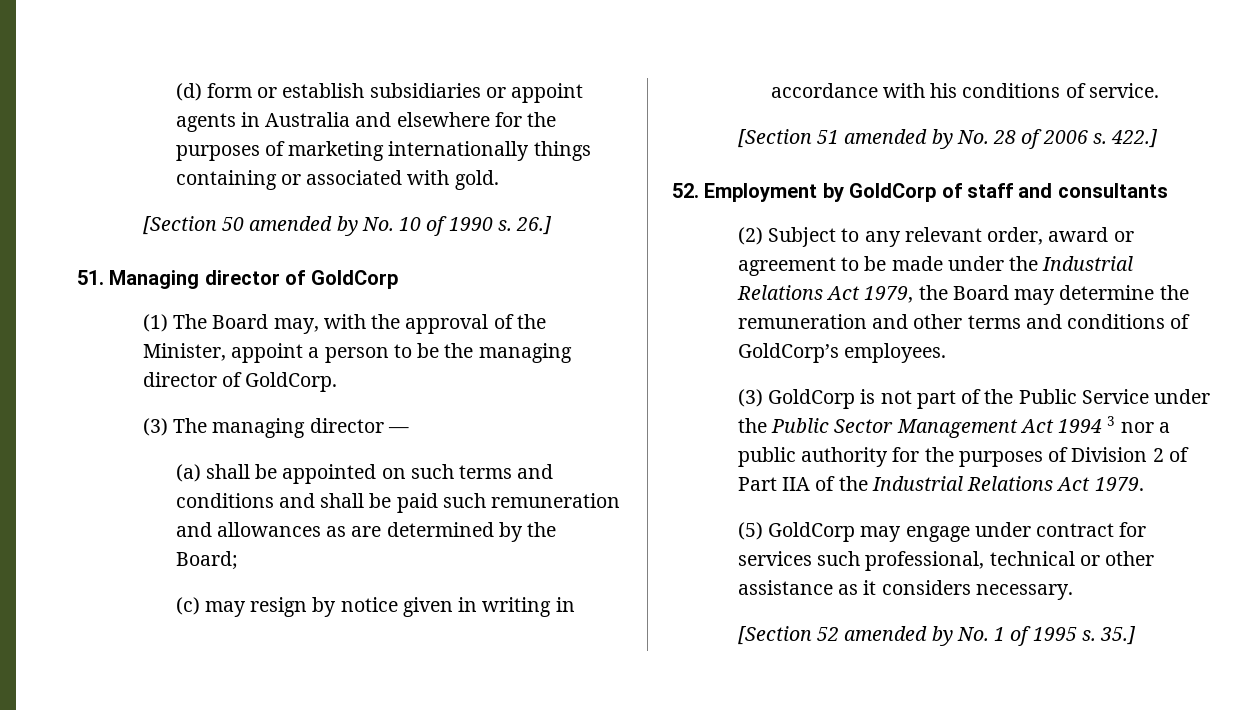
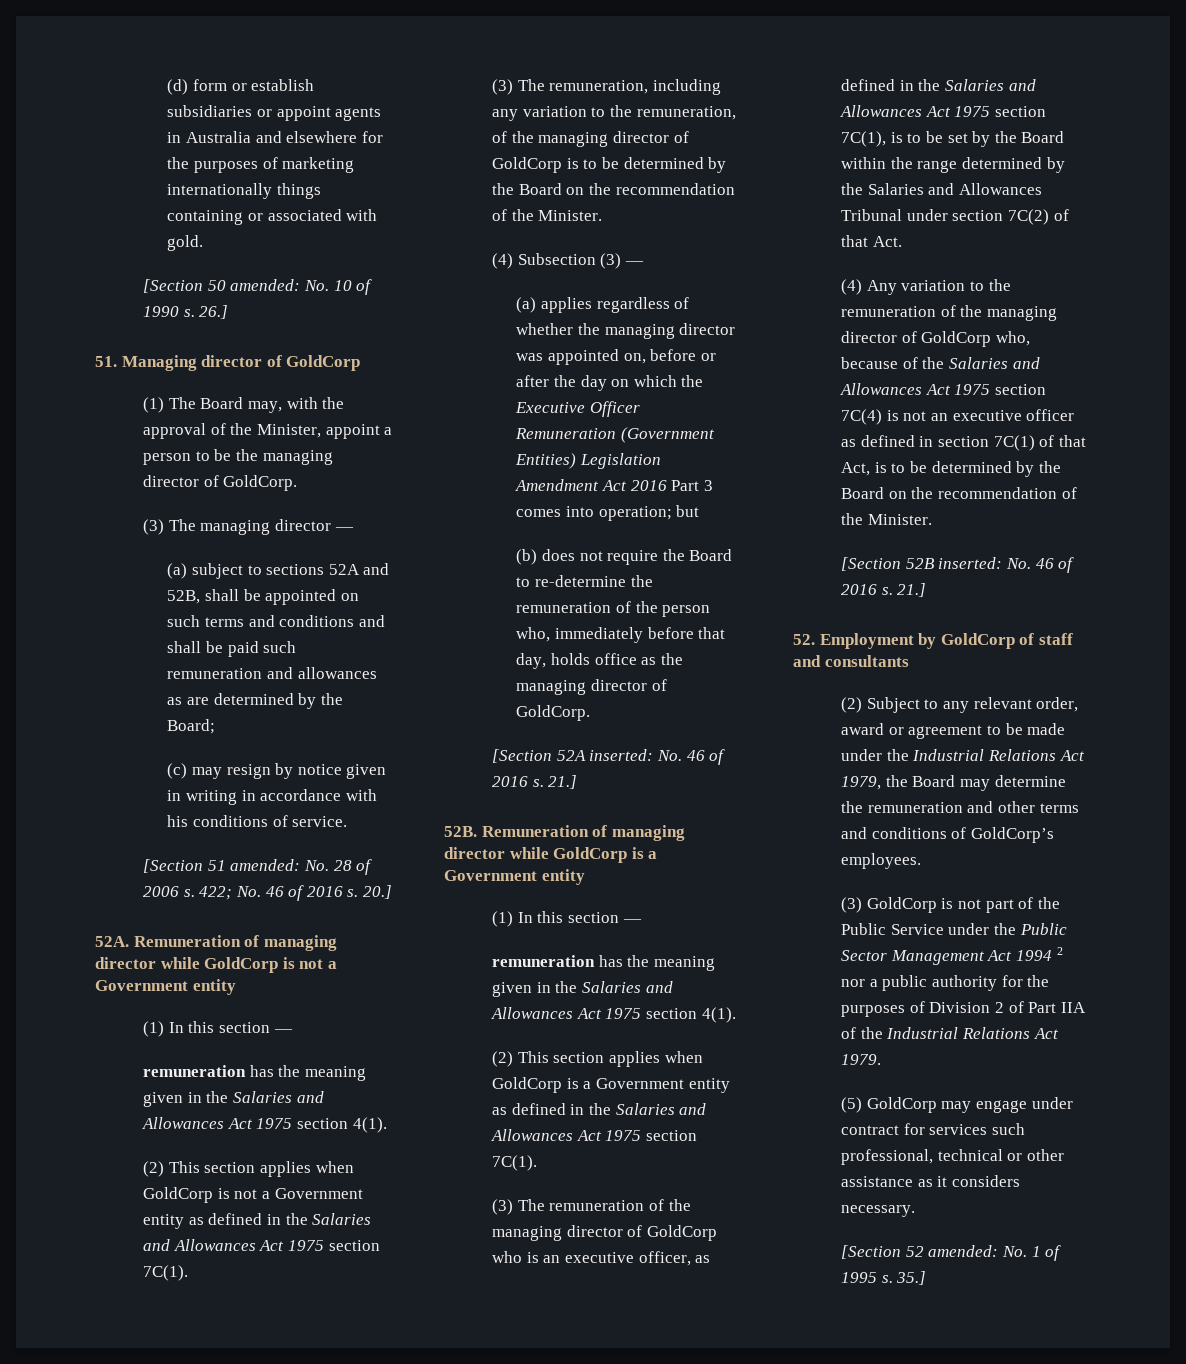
[249,216,358,236] amended by -> [230,279,301,291] amended:
(201, 473) none -> [191,563,390,579] [167,590,201,604] subject to sections 52A and 52B,
[844,129,953,149] amended by -> [230,859,301,871] amended:
[1111,129,1159,148] 422.] -> [199,885,392,901] [95,935,337,951] [95,957,337,973] [95,979,236,995] [143,1021,293,1037] [143,1065,366,1081] [143,1091,324,1107] [142,1117,387,1133] [143,1161,354,1177] [143,1187,363,1203] [143,1213,372,1229] [143,1239,380,1251] [143,1265,189,1281] [492,79,721,95] [492,105,736,121] [492,131,689,147] [492,157,727,173] [492,183,735,195] [492,209,603,221] [492,253,644,269] [516,297,690,313] [516,323,736,339] [516,349,716,365] [516,375,704,391] [515,401,640,417] [515,427,715,443] [515,453,661,469] [515,479,713,491] [516,505,700,521] [516,549,733,565] [516,575,653,587] [516,601,711,617] [516,627,726,643] [516,653,683,669] [516,679,667,695] [516,705,591,721] [492,749,726,765] [492,775,578,789] [444,825,685,841] [444,847,658,863] [444,869,585,885] [492,911,642,927] [492,955,715,971] [492,981,673,997] [491,1007,736,1023] [492,1051,703,1067] [492,1077,730,1093] [492,1103,707,1115] [491,1129,697,1141] [492,1155,538,1171] [492,1199,691,1215] [492,1225,717,1241] [492,1251,711,1266] [841,79,1036,91] [840,105,1046,117] [841,131,1065,147] [841,157,1065,173] [841,183,1042,195] [841,209,1069,225] [841,235,902,247] [841,279,1011,295] [841,305,1057,321] [841,331,1030,347] [841,357,1040,369] [840,383,1046,395] [841,409,1075,425] [841,435,1086,451] [841,461,1061,477] [841,487,1077,499] [841,513,932,525] [841,557,1075,573] [841,583,927,597] 422; No. 46 of 2016 s. 20.] // 52A. Remuneration of managing director while GoldCorp is not a Government entity // (1) In this section — // remuneration has the meaning given in the Salaries and Allowances Act 1975 section 4(1). // (2) This section applies when GoldCorp is not a Government entity as defined in the Salaries and Allowances Act 1975 section 7C(1). // (3) The remuneration, including any variation to the remuneration, of the managing director of GoldCorp is to be determined by the Board on the recommendation of the Minister. // (4) Subsection (3) — // (a) applies regardless of whether the managing director was appointed on, before or after the day on which the Executive Officer Remuneration (Government Entities) Legislation Amendment Act 2016 Part 3 comes into operation; but // (b) does not require the Board to re-determine the remuneration of the person who, immediately before that day, holds office as the managing director of GoldCorp. // [Section 52A inserted: No. 46 of 2016 s. 21.] // 52B. Remuneration of managing director while GoldCorp is a Government entity // (1) In this section — // remuneration has the meaning given in the Salaries and Allowances Act 1975 section 4(1). // (2) This section applies when GoldCorp is a Government entity as defined in the Salaries and Allowances Act 1975 section 7C(1). // (3) The remuneration of the managing director of GoldCorp who is an executive officer, as defined in the Salaries and Allowances Act 1975 section 7C(1), is to be set by the Board within the range determined by the Salaries and Allowances Tribunal under section 7C(2) of that Act. // (4) Any variation to the remuneration of the managing director of GoldCorp who, because of the Salaries and Allowances Act 1975 section 7C(4) is not an executive officer as defined in section 7C(1) of that Act, is to be determined by the Board on the recommendation of the Minister. // [Section 52B inserted: No. 46 of 2016 s. 21.]
[1107,416,1116,426] 3 -> [1056,947,1063,955] 2
[844,626,953,646] amended by -> [928,1245,999,1257] amended:

